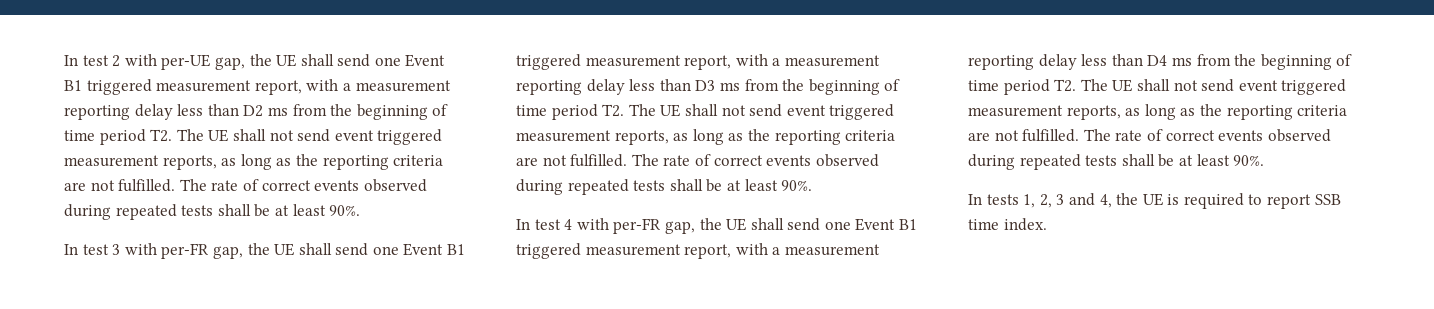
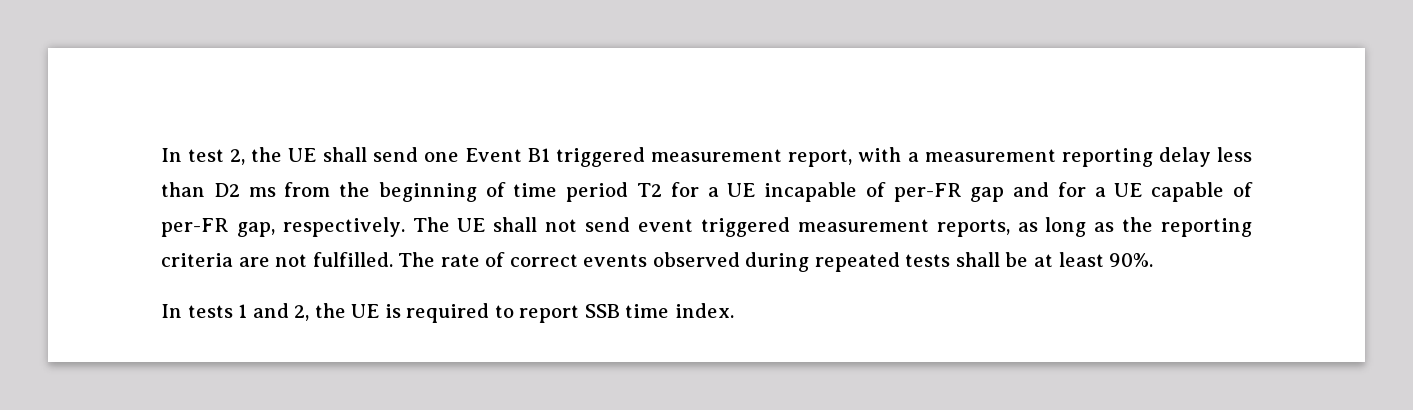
[64,54,245,70] In test 2 with per-UE gap, -> [161,148,246,165] In test 2,
[150,129,443,145] [64,154,444,170] [64,179,427,192] [64,204,361,220] [64,243,466,259] [516,54,880,70] [516,79,901,95] [516,104,895,120] [516,129,896,145] [516,154,879,167] [516,179,813,195] [516,218,918,234] [516,243,880,259] [968,54,1353,70] [968,79,1077,95] T2. The UE shall not send event triggered measurement reports, as long as the reporting criteria are not fulfilled. The rate of correct events observed during repeated tests shall be at least 90%. // In test 3 with per-FR gap, the UE shall send one Event B1 triggered measurement report, with a measurement reporting delay less than D3 ms from the beginning of time period T2. The UE shall not send event triggered measurement reports, as long as the reporting criteria are not fulfilled. The rate of correct events observed during repeated tests shall be at least 90%. // In test 4 with per-FR gap, the UE shall send one Event B1 triggered measurement report, with a measurement reporting delay less than D4 ms from the beginning of time period T2. -> [636,182,1253,202] [161,217,405,237] T2 for a UE incapable of per-FR gap and for a UE capable of per-FR gap, respectively.
[1023,193,1112,208] 1, 2, 3 and 4, -> [238,303,310,321] 1 and 2,

